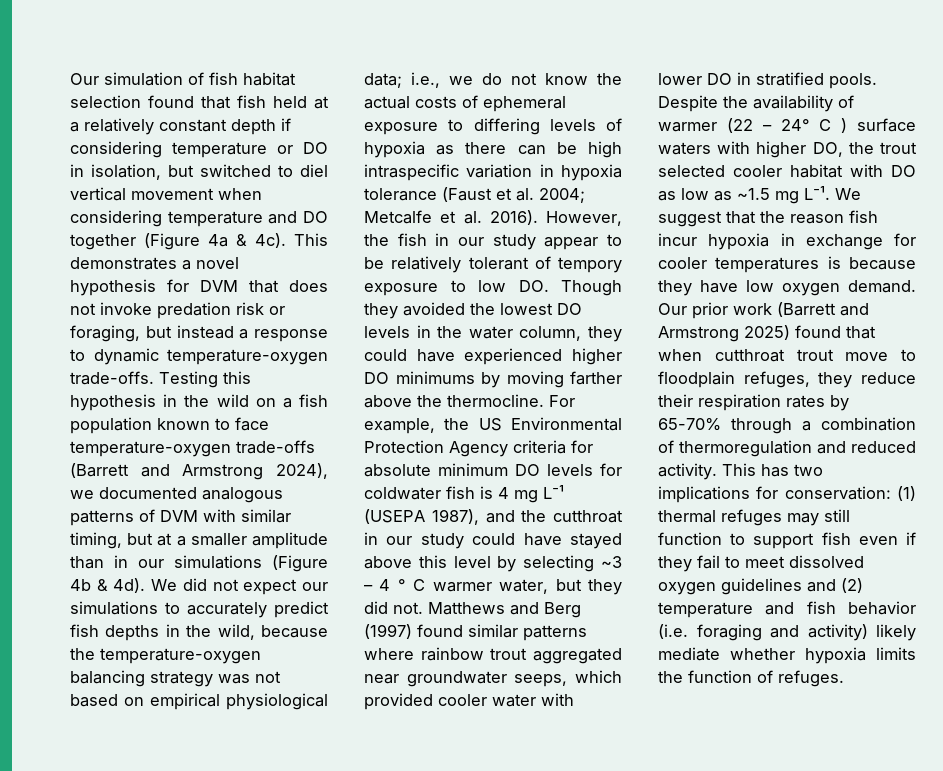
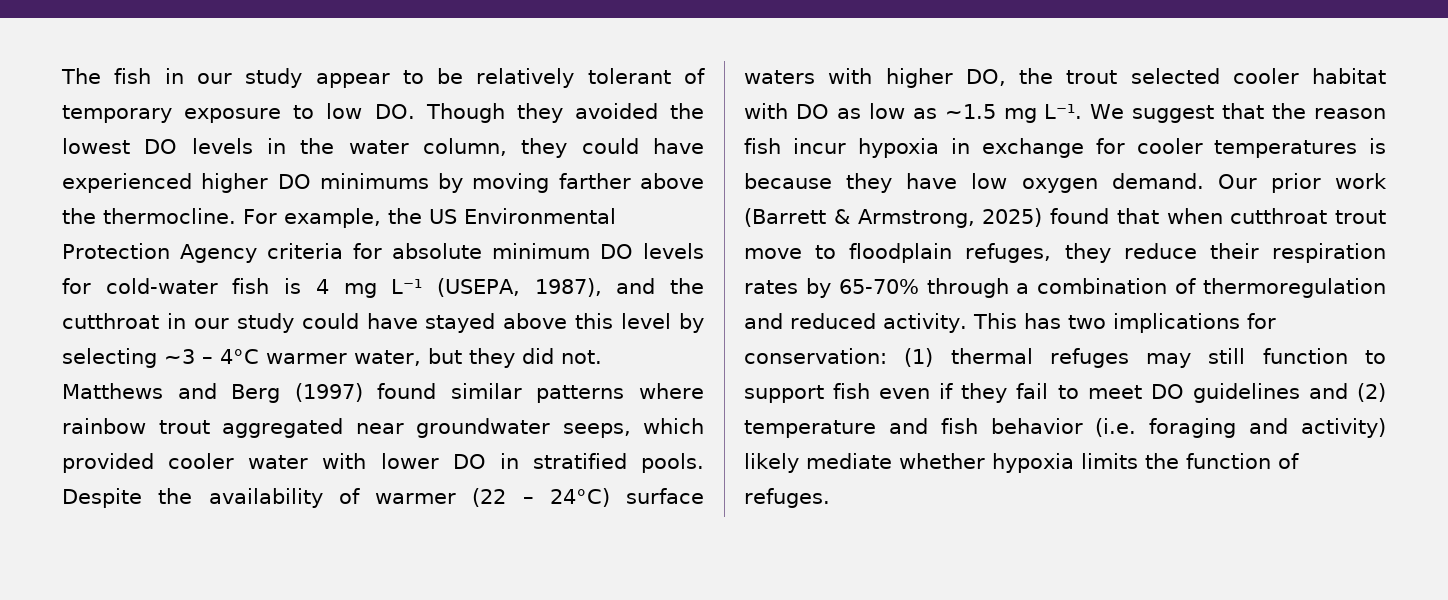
[70,72,296,86] [70,95,329,109] [70,118,291,135] [70,141,328,158] [70,164,328,180] [70,187,262,201] [70,210,328,227] [70,233,328,250] [70,257,239,270] [70,279,328,296] [70,302,285,319] [70,325,328,342] [70,348,328,365] [70,371,251,388] [70,394,328,411] [70,417,269,434] [70,440,315,457] [70,463,328,480] [70,487,283,503] [70,509,291,526] [70,532,328,549] [70,555,328,572] [70,578,328,595] [70,601,329,618] [70,624,328,641] [70,648,261,664] [70,670,281,687] [70,693,328,710] [364,72,622,88] [364,95,566,112] [364,118,622,135] [364,141,622,158] [364,164,622,181] [364,187,585,203] [364,210,622,226] [364,234,389,246] Our simulation of fish habitat selection found that fish held at a relatively constant depth if considering temperature or DO in isolation, but switched to diel vertical movement when considering temperature and DO together (Figure 4a & 4c). This demonstrates a novel hypothesis for DVM that does not invoke predation risk or foraging, but instead a response to dynamic temperature-oxygen trade-offs. Testing this hypothesis in the wild on a fish population known to face temperature-oxygen trade-offs (Barrett and Armstrong 2024), we documented analogous patterns of DVM with similar timing, but at a smaller amplitude than in our simulations (Figure 4b & 4d). We did not expect our simulations to accurately predict fish depths in the wild, because the temperature-oxygen balancing strategy was not based on empirical physiological data; i.e., we do not know the actual costs of ephemeral exposure to differing levels of hypoxia as there can be high intraspecific variation in hypoxia tolerance (Faust et al. 2004; Metcalfe et al. 2016). However, the -> [61,68,101,84] The
[558,257,622,273] tempory -> [62,105,172,123] temporary
[364,487,441,500] coldwater -> [105,278,218,294] cold-water
[364,509,425,524] (USEPA -> [436,278,520,297] (USEPA,
[379,579,426,591] 4 ° C -> [220,349,259,364] 4°C
[780,118,848,133] 24° C ) -> [549,488,610,507] 24°C)
[840,303,869,316] [658,326,739,342] and Armstrong -> [833,209,975,228] & Armstrong,
[789,555,864,568] [658,582,716,595] dissolved oxygen -> [1150,384,1184,399] DO

